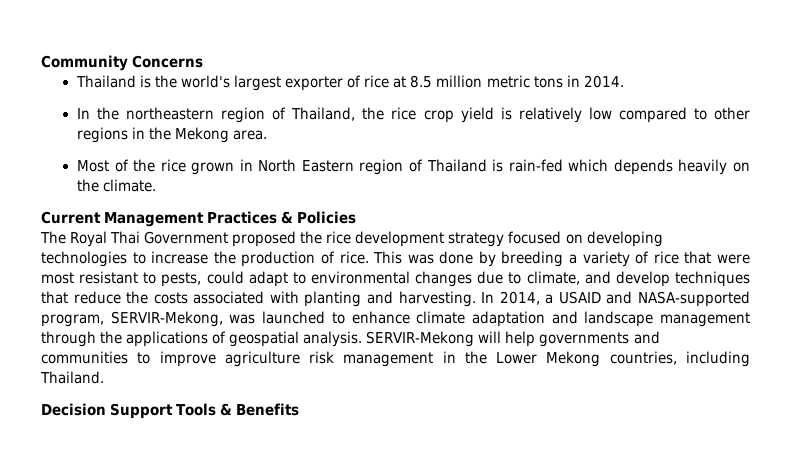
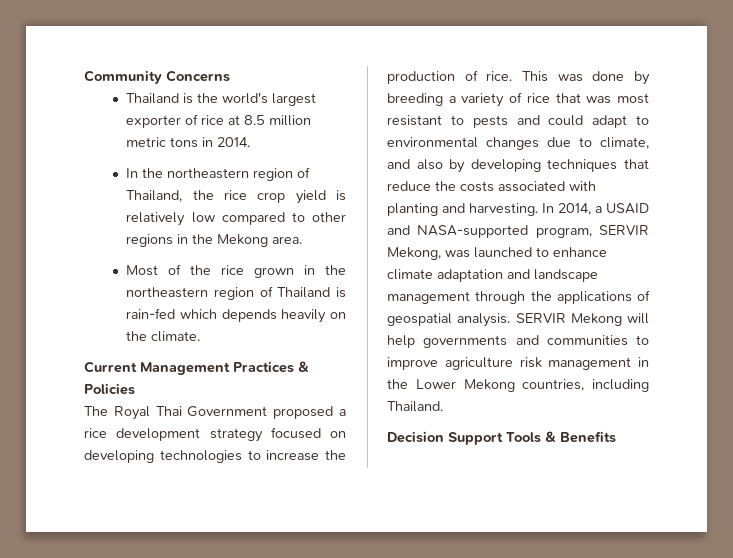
[258,159,354,172] North Eastern -> [325,265,347,275] [126,287,209,298] the northeastern
[300,231,323,244] the -> [339,409,346,416] a
[717,254,750,264] were -> [586,96,612,104] was
[161,272,202,287] pests, -> [472,115,540,128] pests and
[615,271,670,287] develop -> [416,159,541,173] also by developing
[110,311,223,327] SERVIR-Mekong, -> [599,225,649,235] [387,247,441,260] SERVIR Mekong,
[366,331,475,347] SERVIR-Mekong -> [515,313,622,326] SERVIR Mekong

